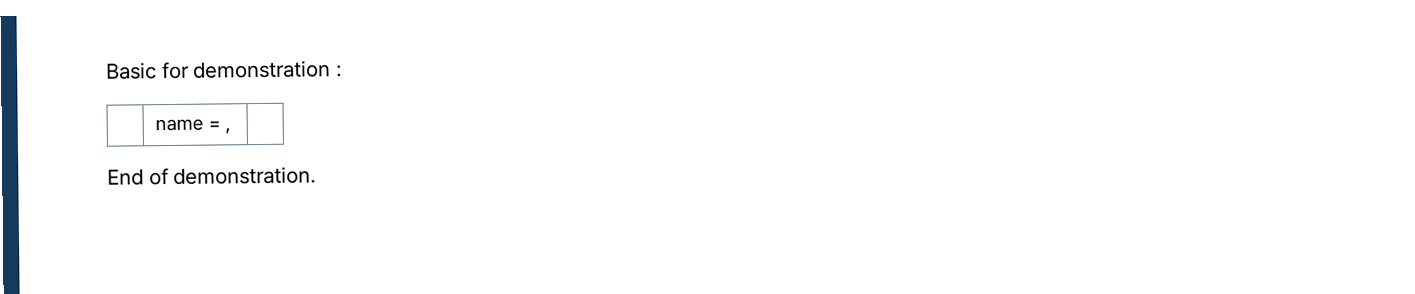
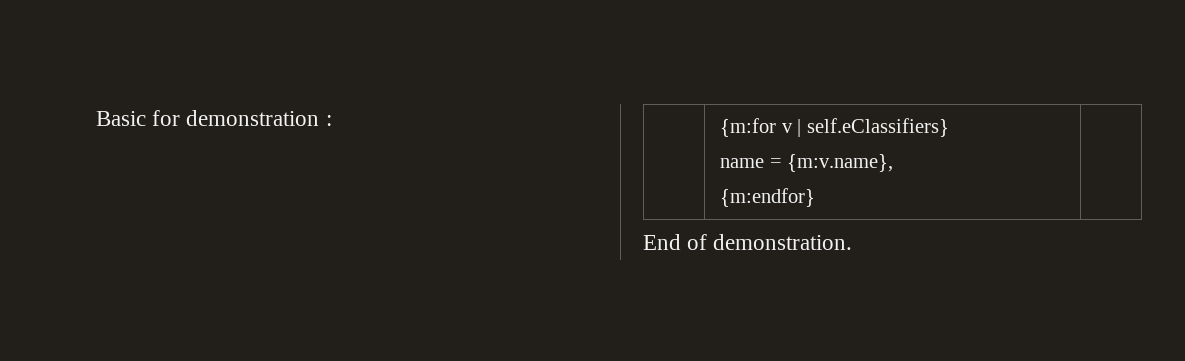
[154,118,232,134] name = , -> [720,118,949,137] [720,154,894,172] [720,188,816,207] {m:for v | self.eClassifiers} // name = {m:v.name}, // {m:endfor}

